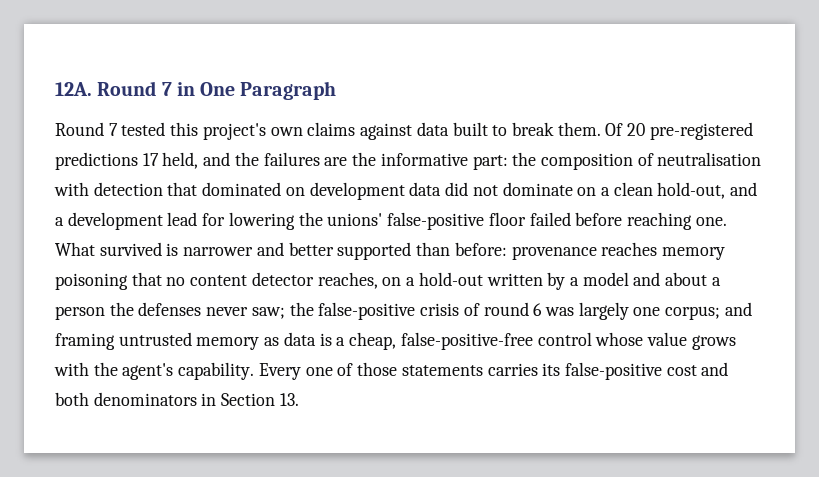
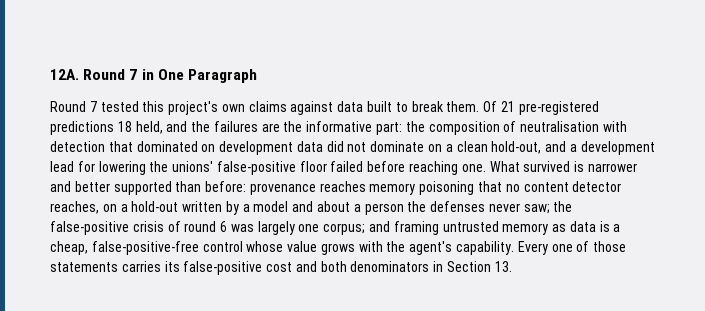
[627,123,646,136] 20 -> [500,101,515,112] 21
[142,153,159,166] 17 -> [117,121,132,132] 18

